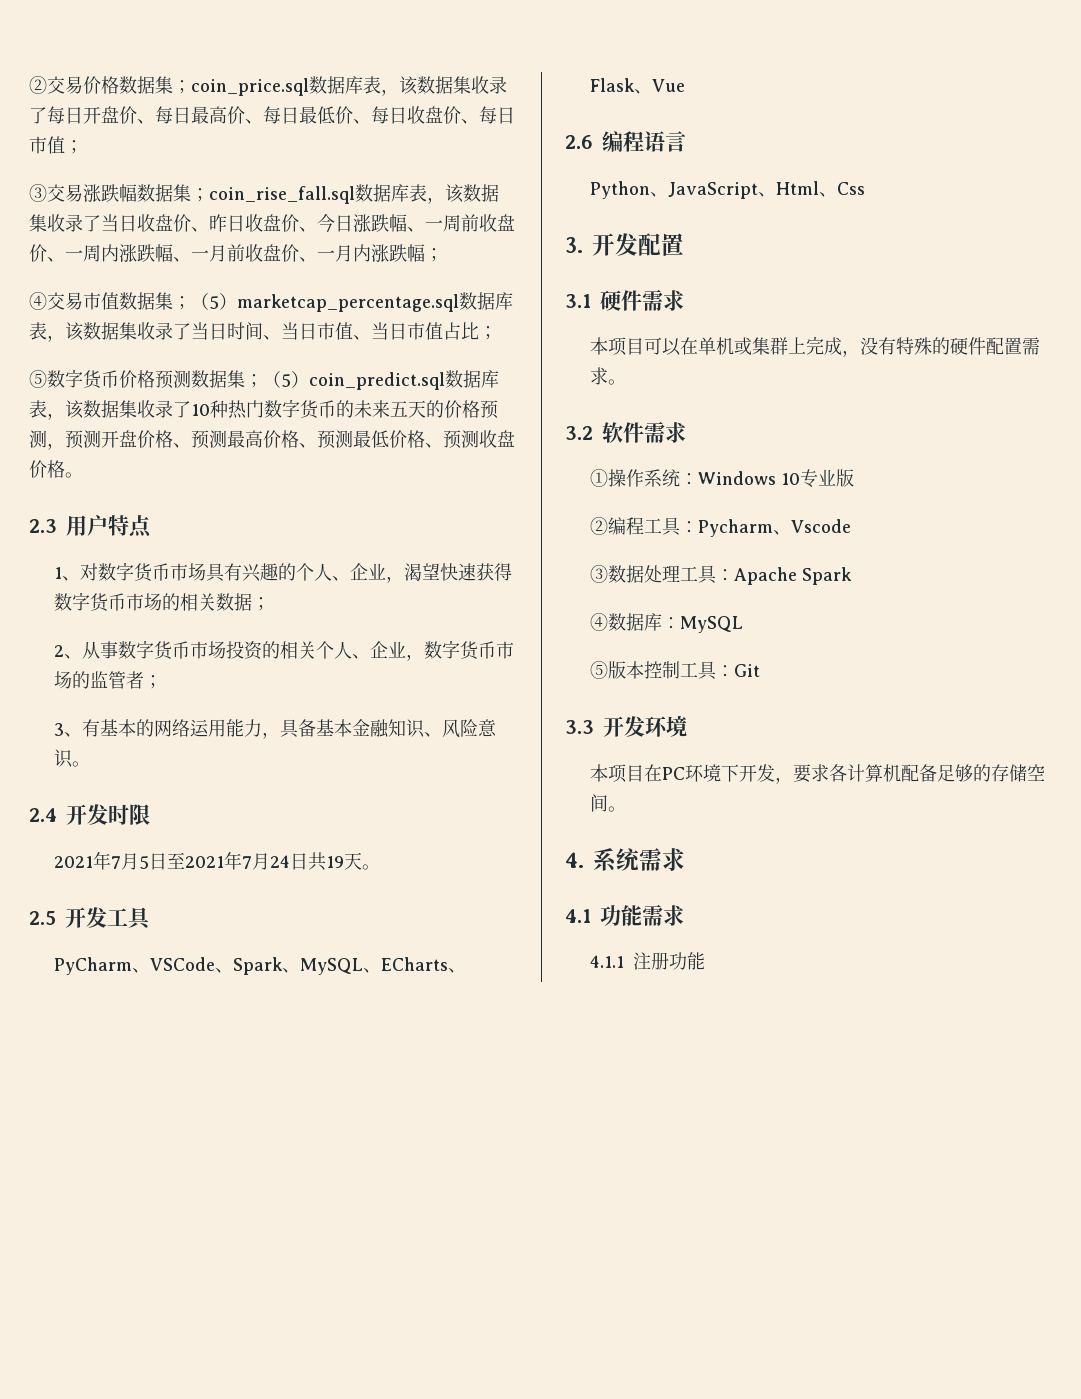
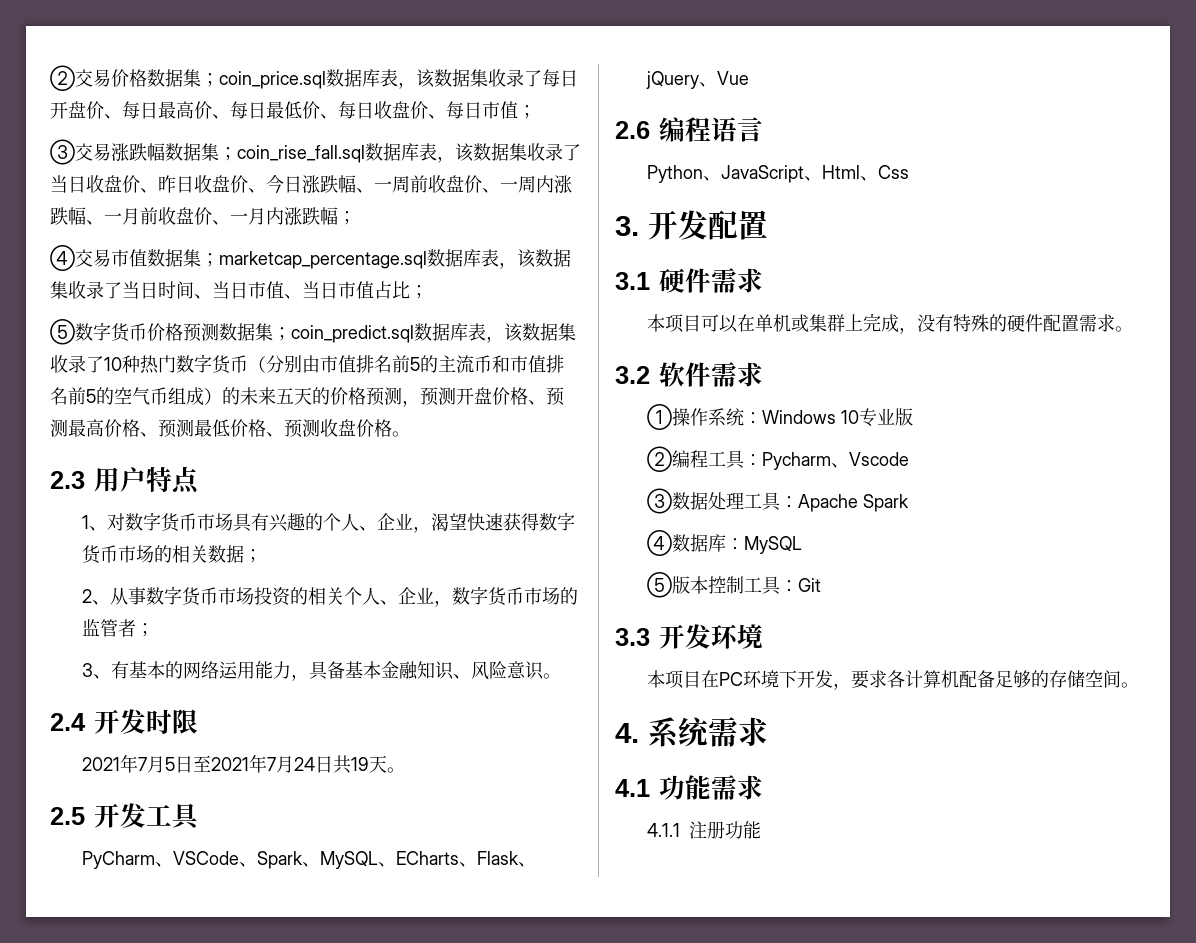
[191,293,237,310] （5） -> (219, 260) none
[263,371,309,388] （5） -> (291, 334) none
(336, 409) none -> [248,355,564,373] [50,387,222,405] （分别由市值排名前5的主流币和市值排名前5的空气币组成）
(653, 91) none -> [645,71,717,89] jQuery、

